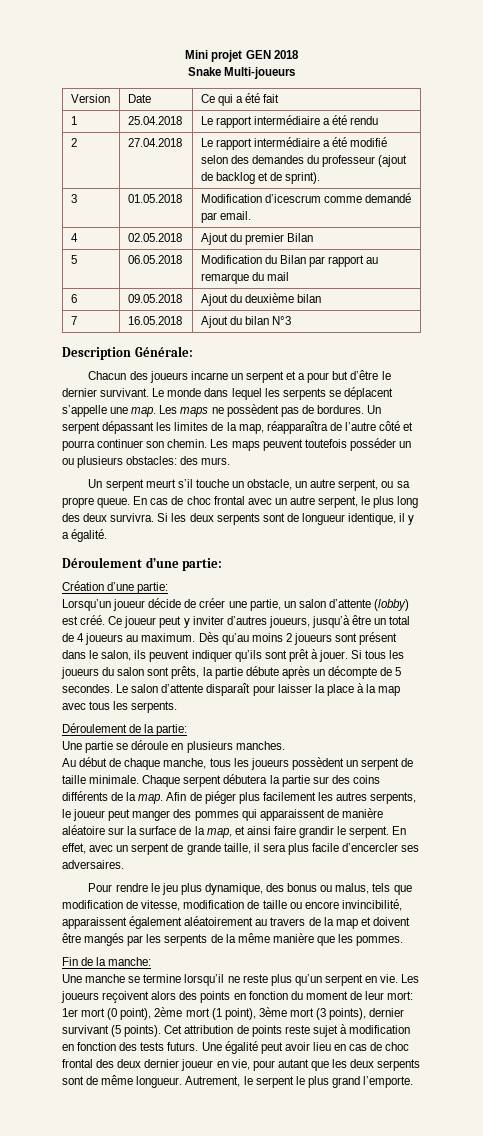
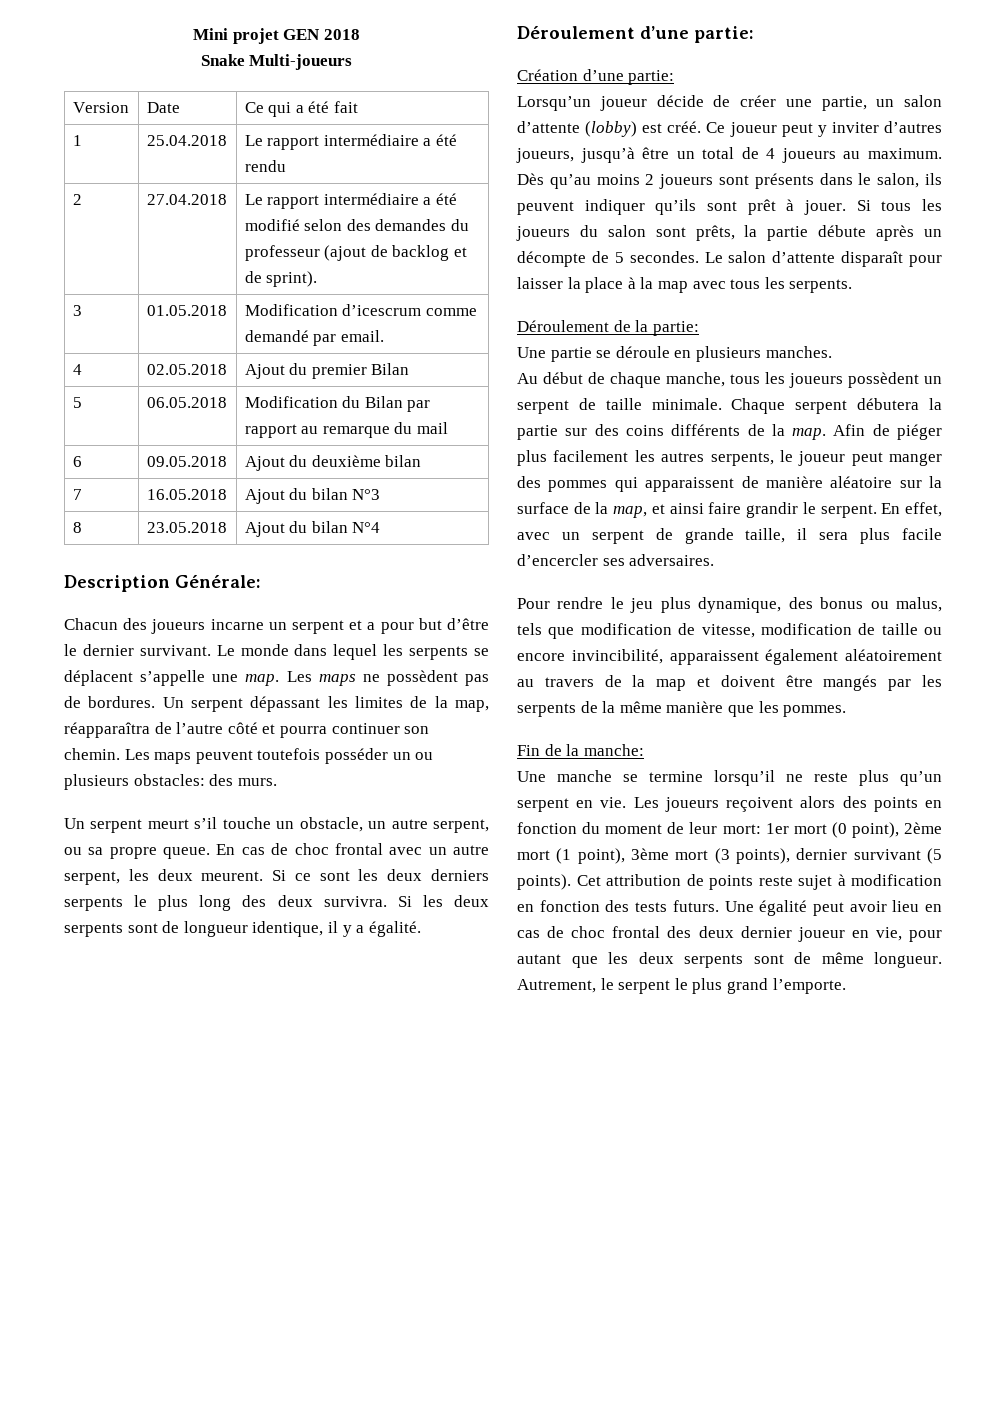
(292, 320) none -> [72,522,82,533] [146,522,227,533] [244,521,381,537] // 8 | 23.05.2018 | Ajout du bilan N°4
(359, 502) none -> [128,869,489,881] [64,897,123,911] les deux meurent. Si ce sont les deux derniers serpents
[359,632,398,645] présent -> [754,173,814,189] présents

